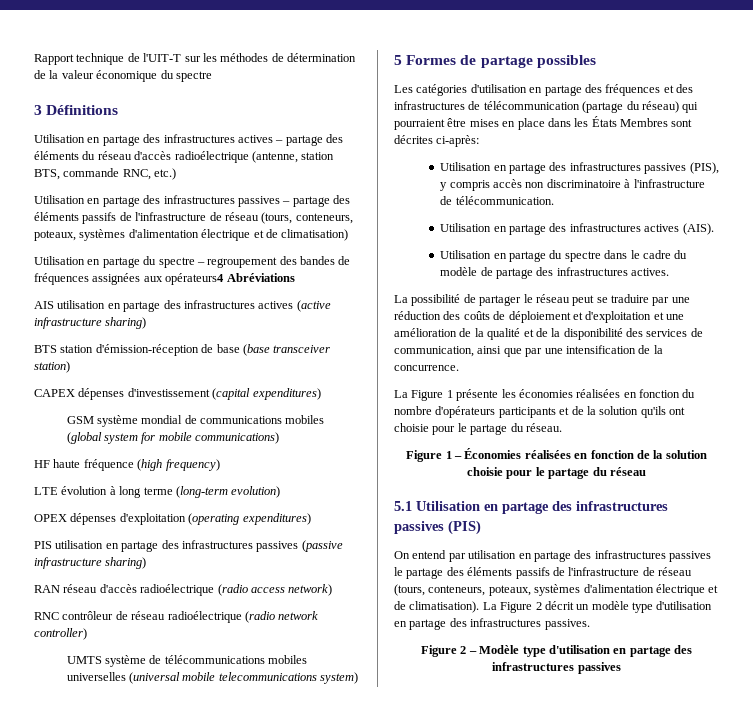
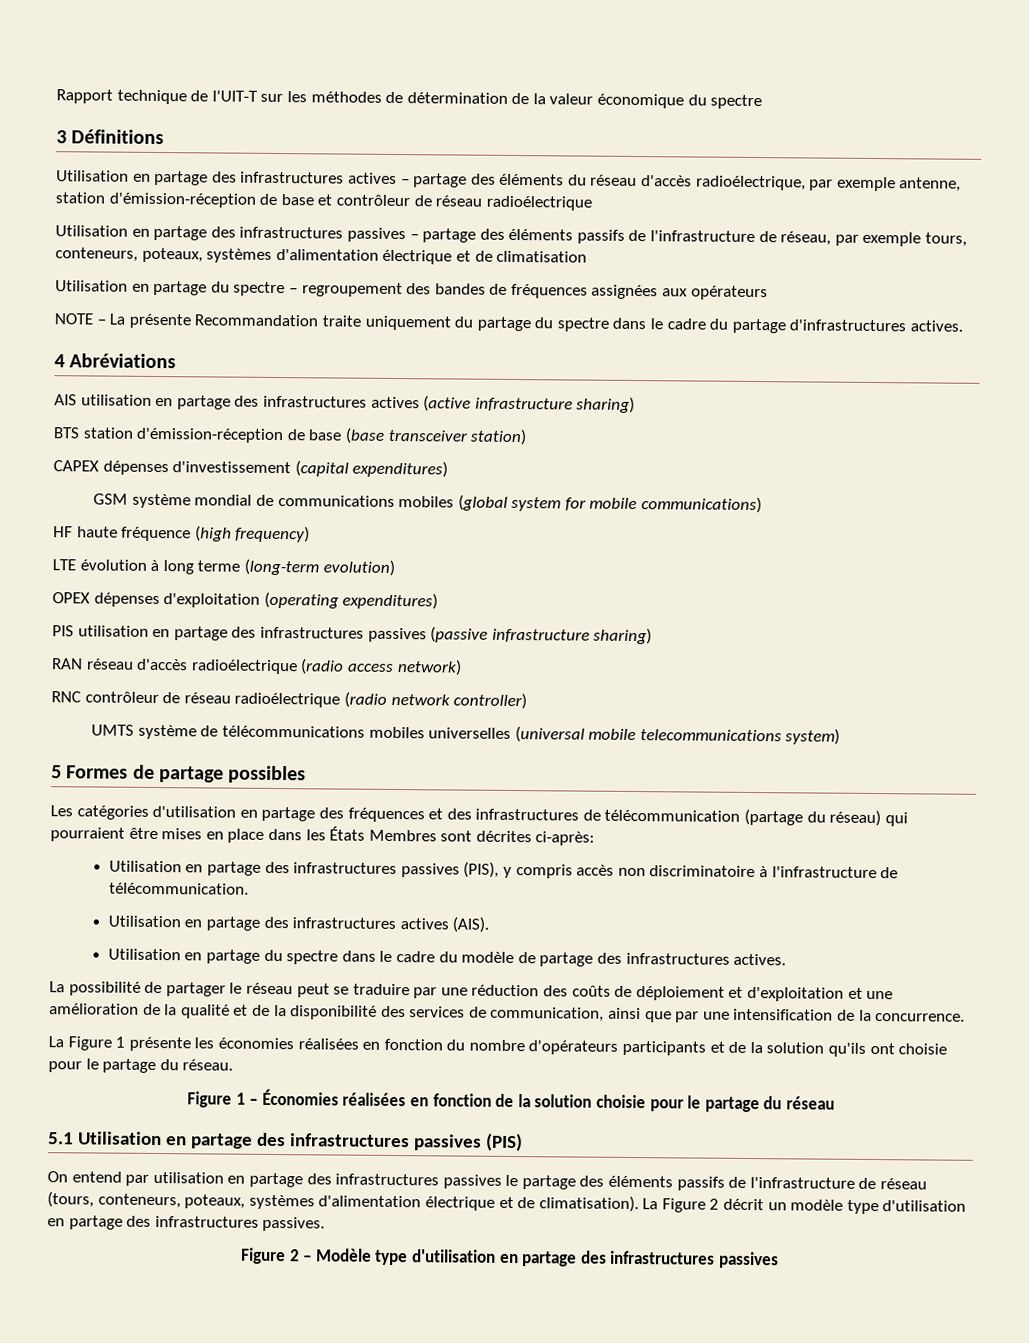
[174,151,335,163] [34,168,177,180] radioélectrique (antenne, station BTS, commande RNC, etc.) -> [695,175,962,192] [55,192,592,211] radioélectrique, par exemple antenne, station d'émission-réception de base et contrôleur de réseau radioélectrique
[224,212,353,224] [34,229,349,241] réseau (tours, conteneurs, poteaux, systèmes d'alimentation électrique et de climatisation) -> [780,231,968,247] [55,247,588,265] réseau, par exemple tours, conteneurs, poteaux, systèmes d'alimentation électrique et de climatisation
[165,273,225,285] opérateurs4 -> [690,285,768,301] [54,313,964,334] [54,354,65,368] opérateurs // NOTE – La présente Recommandation traite uniquement du partage du spectre dans le cadre du partage d'infrastructures actives. // 4

